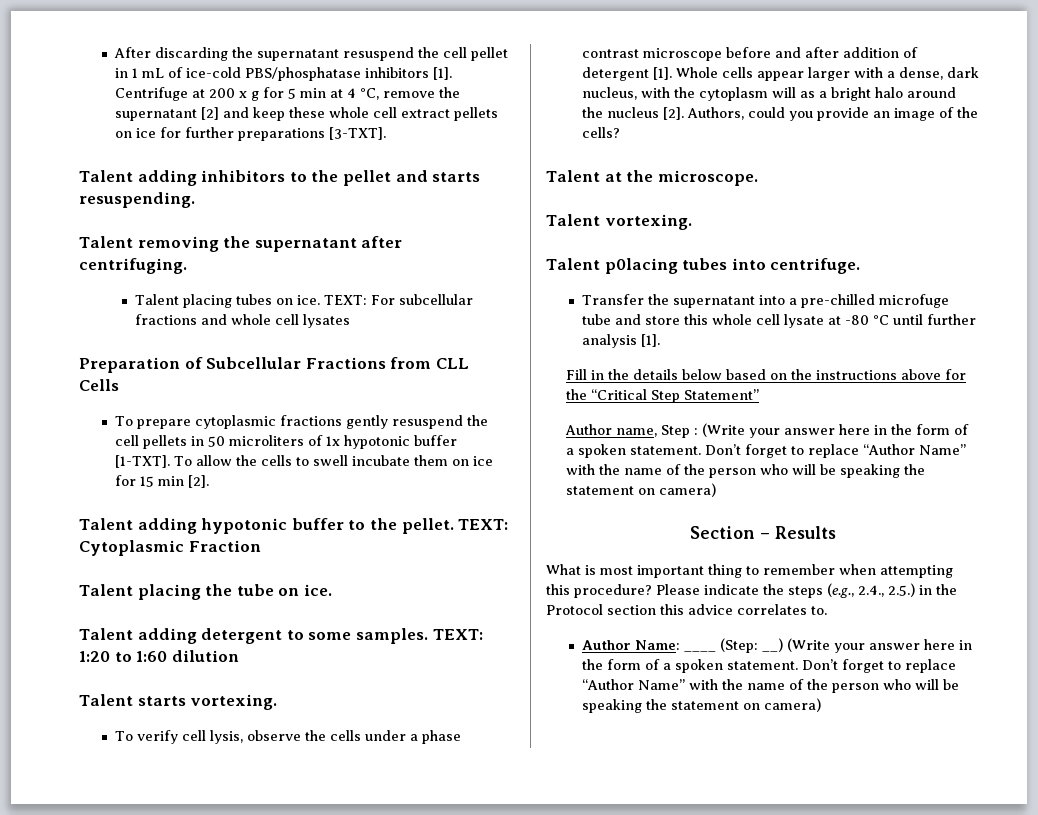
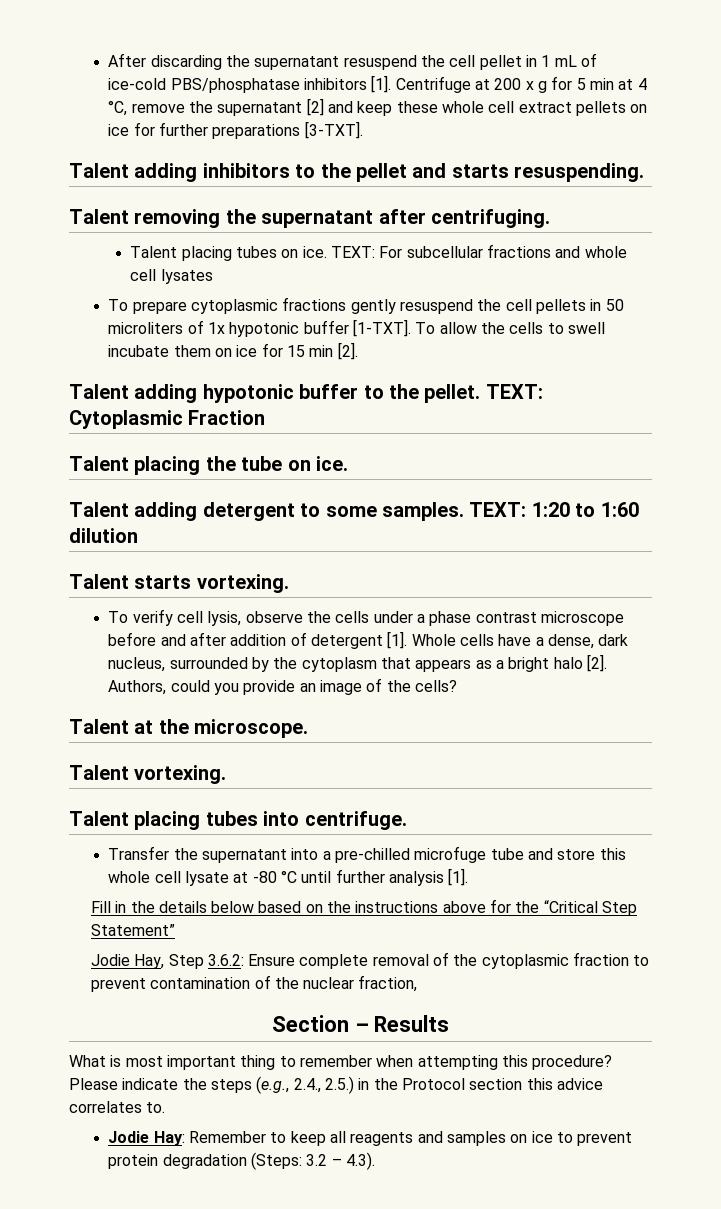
[79,357,469,373] [79,379,119,391] // Preparation of Subcellular Fractions from CLL Cells -> (213, 276) none
[757,67,884,81] appear larger with -> [498,634,532,646] have
[641,87,797,101] with the cytoplasm will -> [169,657,472,672] surrounded by the cytoplasm that appears
[907,87,957,98] [582,107,660,118] around the nucleus -> (583, 663) none
[604,258,678,274] p0lacing -> [134,811,201,830] placing
[565,423,970,438] [566,444,967,458] [566,464,926,478] [566,483,717,497] Author name, Step : (Write your answer here in the form of a spoken statement. Don’t forget to replace “Author Name” with the name of the person who will be speaking the statement on camera) -> [90,952,650,969] [90,975,418,992] Jodie Hay, Step 3.6.2: Ensure complete removal of the cytoplasmic fraction to prevent contamination of the nuclear fraction,
[582,640,681,650] [684,638,973,653] [582,659,957,673] [582,679,960,693] [582,698,822,713] Author Name: ____ (Step: __) (Write your answer here in the form of a spoken statement. Don’t forget to replace “Author Name” with the name of the person who will be speaking the statement on camera) -> [108,1131,633,1146] [108,1152,376,1170] Jodie Hay: Remember to keep all reagents and samples on ice to prevent protein degradation (Steps: 3.2 – 4.3).

